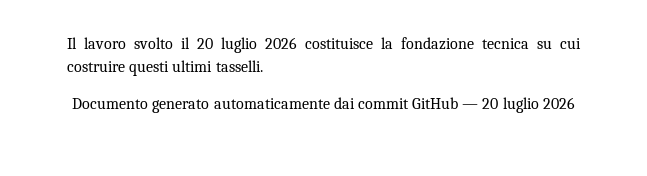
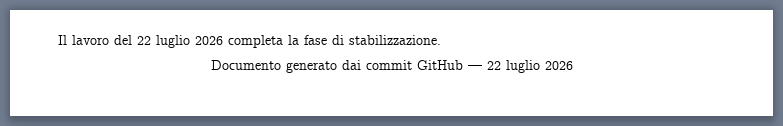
[134,37,581,53] [67,60,263,76] svolto il 20 luglio 2026 costituisce la fondazione tecnica su cui costruire questi ultimi tasselli. -> [114,35,441,48] del 22 luglio 2026 completa la fase di stabilizzazione.
[213,98,330,109] automaticamente -> (337, 67) none
[482,98,499,109] 20 -> [486,61,501,70] 22

